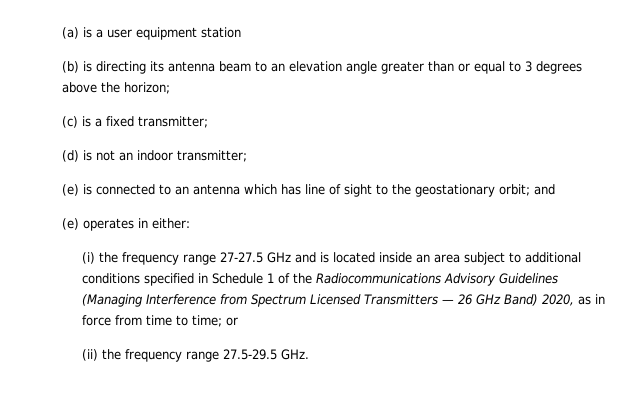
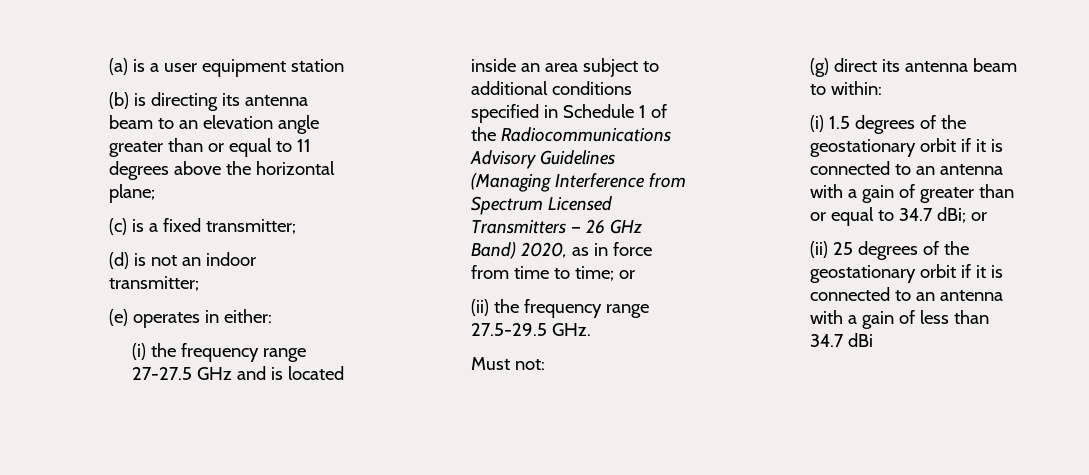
[525,61,533,72] 3 -> [296,139,311,152] 11
[124,82,171,94] horizon; -> [255,161,335,175] [108,184,155,203] horizontal plane;
[62,184,556,197] // (e) is connected to an antenna which has line of sight to the geostationary orbit; and -> (199, 283) none
(310, 354) none -> [470,357,545,370] [809,58,1017,77] [809,81,882,95] [809,115,966,134] [809,138,1003,157] [809,161,1003,175] [809,184,1014,203] [809,207,987,226] [809,241,969,260] [809,264,1003,283] [809,287,1003,301] [809,310,989,329] [809,333,873,347] // Must not: // (g) direct its antenna beam to within: // (i) 1.5 degrees of the geostationary orbit if it is connected to an antenna with a gain of greater than or equal to 34.7 dBi; or // (ii) 25 degrees of the geostationary orbit if it is connected to an antenna with a gain of less than 34.7 dBi

